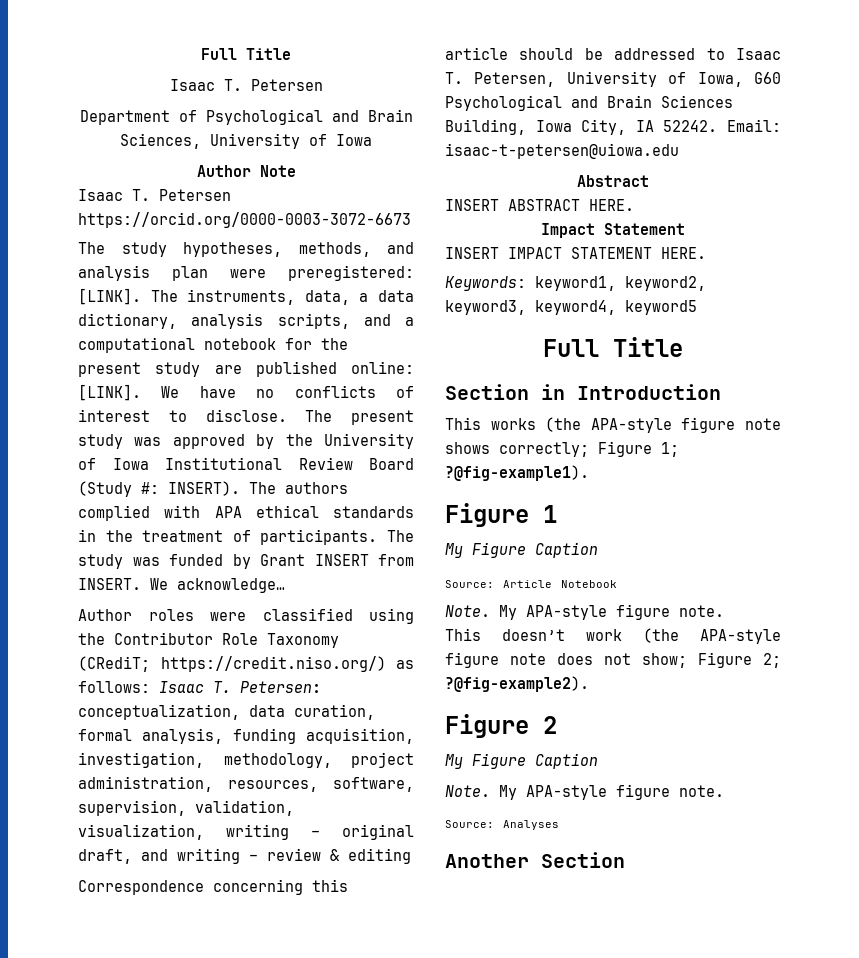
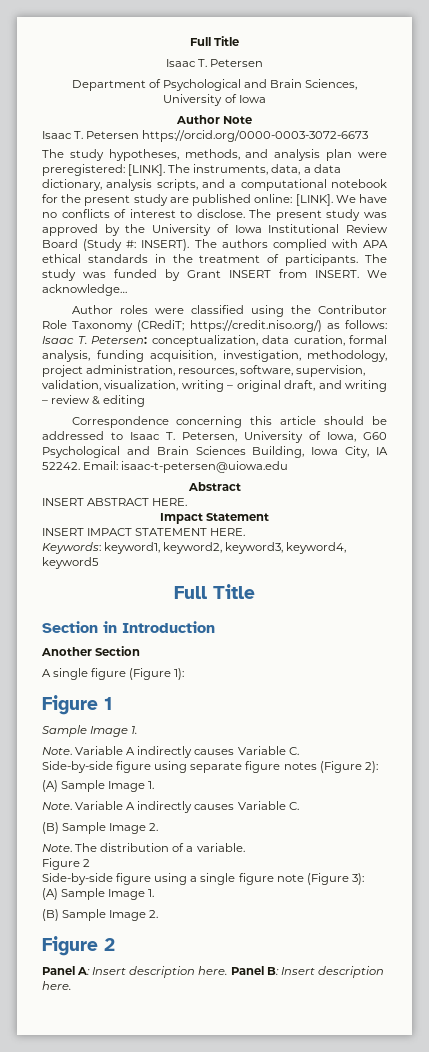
[445,417,781,433] [445,441,679,457] [445,465,589,481] [445,503,557,527] [445,542,598,558] [445,580,617,588] [445,604,724,620] [445,628,781,644] [445,652,781,668] [445,676,589,692] [445,714,557,738] [445,753,598,769] [445,784,724,800] [445,820,559,830] [445,852,625,868] This works (the APA-style figure note shows correctly; Figure 1; ?@fig-example1). // Figure 1 // My Figure Caption // Source: Article Notebook // Note. My APA-style figure note. // This doesn’t work (the APA-style figure note does not show; Figure 2; ?@fig-example2). // Figure 2 // My Figure Caption // Note. My APA-style figure note. // Source: Analyses // Another Section -> [41,646,141,656] [42,668,185,680] [42,695,113,715] [42,725,138,737] [42,746,299,758] [42,761,378,773] [42,780,155,792] [42,801,299,813] [42,822,159,834] [42,843,245,852] [42,858,91,870] [42,873,364,885] [42,888,155,900] [42,909,159,921] [42,936,115,956] [42,966,384,978] [42,981,71,990] Another Section // A single figure (Figure 1): // Figure 1 // Sample Image 1. // Note. Variable A indirectly causes Variable C. // Side-by-side figure using separate figure notes (Figure 2): // (A) Sample Image 1. // Note. Variable A indirectly causes Variable C. // (B) Sample Image 2. // Note. The distribution of a variable. // Figure 2 // Side-by-side figure using a single figure note (Figure 3): // (A) Sample Image 1. // (B) Sample Image 2. // Figure 2 // Panel A: Insert description here. Panel B: Insert description here.

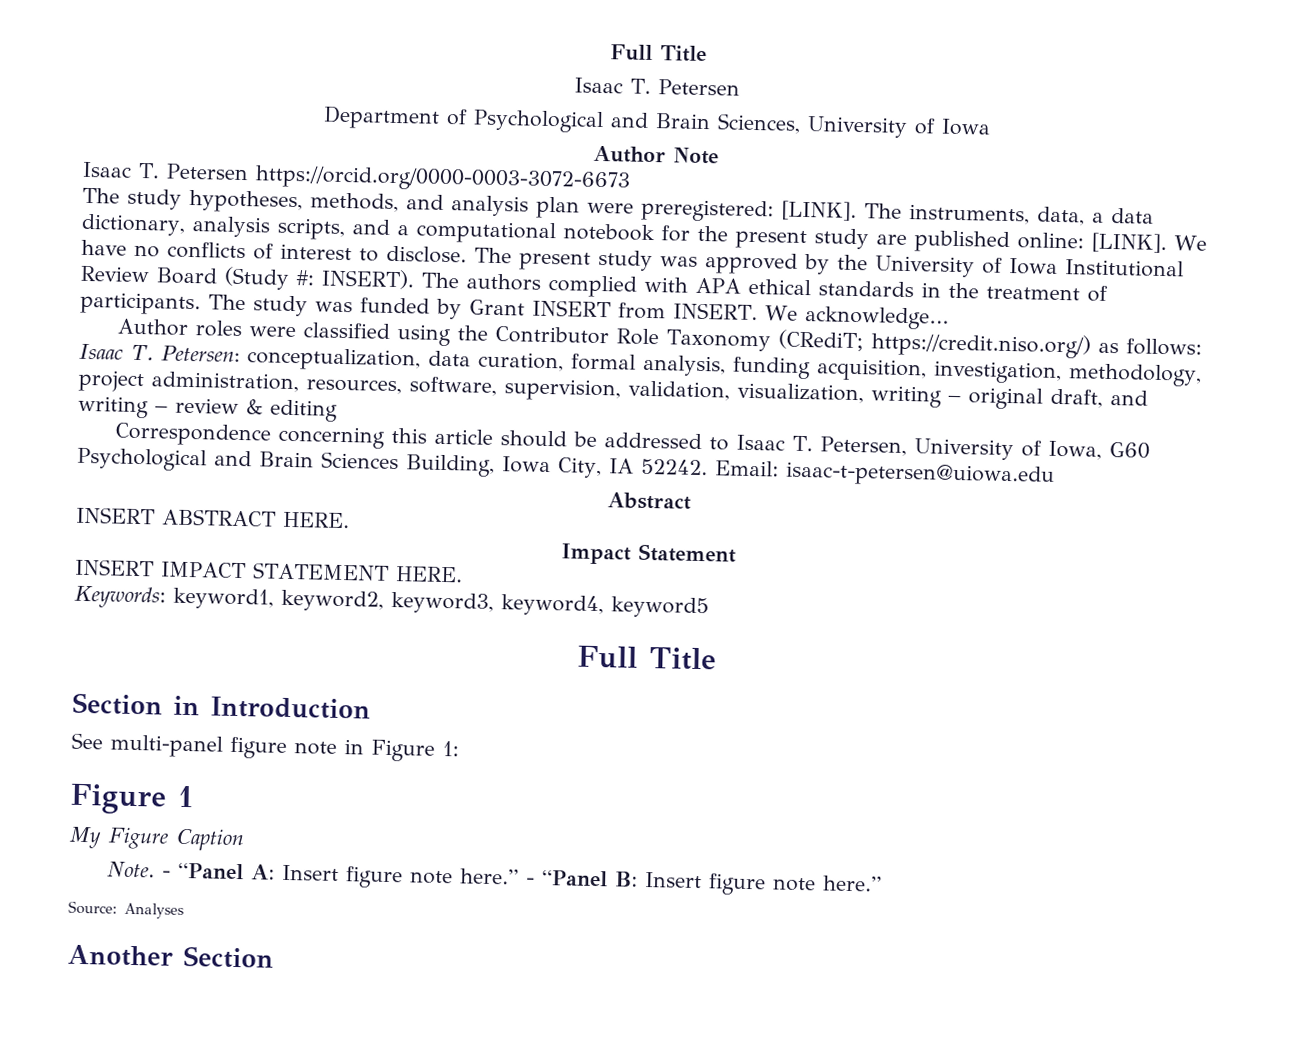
[41,646,141,656] [42,668,185,680] [42,695,113,715] [42,725,138,737] [42,746,299,758] [42,761,378,773] [42,780,155,792] [42,801,299,813] [42,822,159,834] [42,843,245,852] [42,858,91,870] [42,873,364,885] [42,888,155,900] [42,909,159,921] [42,936,115,956] [42,966,384,978] [42,981,71,990] Another Section // A single figure (Figure 1): // Figure 1 // Sample Image 1. // Note. Variable A indirectly causes Variable C. // Side-by-side figure using separate figure notes (Figure 2): // (A) Sample Image 1. // Note. Variable A indirectly causes Variable C. // (B) Sample Image 2. // Note. The distribution of a variable. // Figure 2 // Side-by-side figure using a single figure note (Figure 3): // (A) Sample Image 1. // (B) Sample Image 2. // Figure 2 // Panel A: Insert description here. Panel B: Insert description here. -> [71,732,459,762] [70,783,194,815] [69,826,245,852] [107,861,883,896] [68,900,184,919] [67,944,274,969] See multi-panel figure note in Figure 1: // Figure 1 // My Figure Caption // Note. - “Panel A: Insert figure note here.” - “Panel B: Insert figure note here.” // Source: Analyses // Another Section

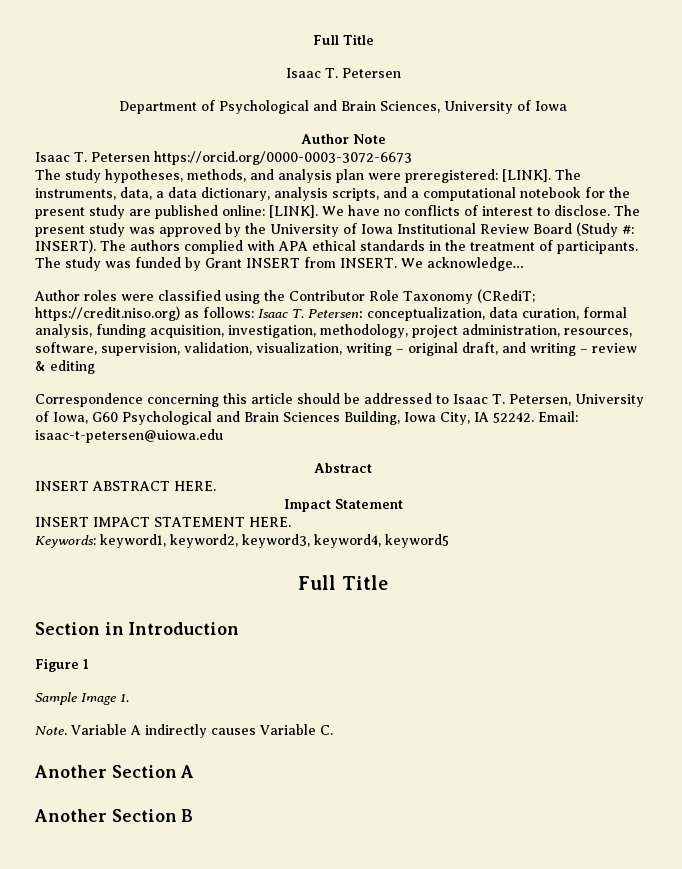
[871,331,1092,359] https://credit.niso.org/) -> [35,306,180,321] https://credit.niso.org)
[71,732,459,762] [70,783,194,815] [69,826,245,852] [107,861,883,896] [68,900,184,919] [67,944,274,969] See multi-panel figure note in Figure 1: // Figure 1 // My Figure Caption // Note. - “Panel A: Insert figure note here.” - “Panel B: Insert figure note here.” // Source: Analyses // Another Section -> [35,658,89,672] [35,692,129,705] [35,724,333,738] [34,765,195,778] [34,809,194,822] Figure 1 // Sample Image 1. // Note. Variable A indirectly causes Variable C. // Another Section A // Another Section B

